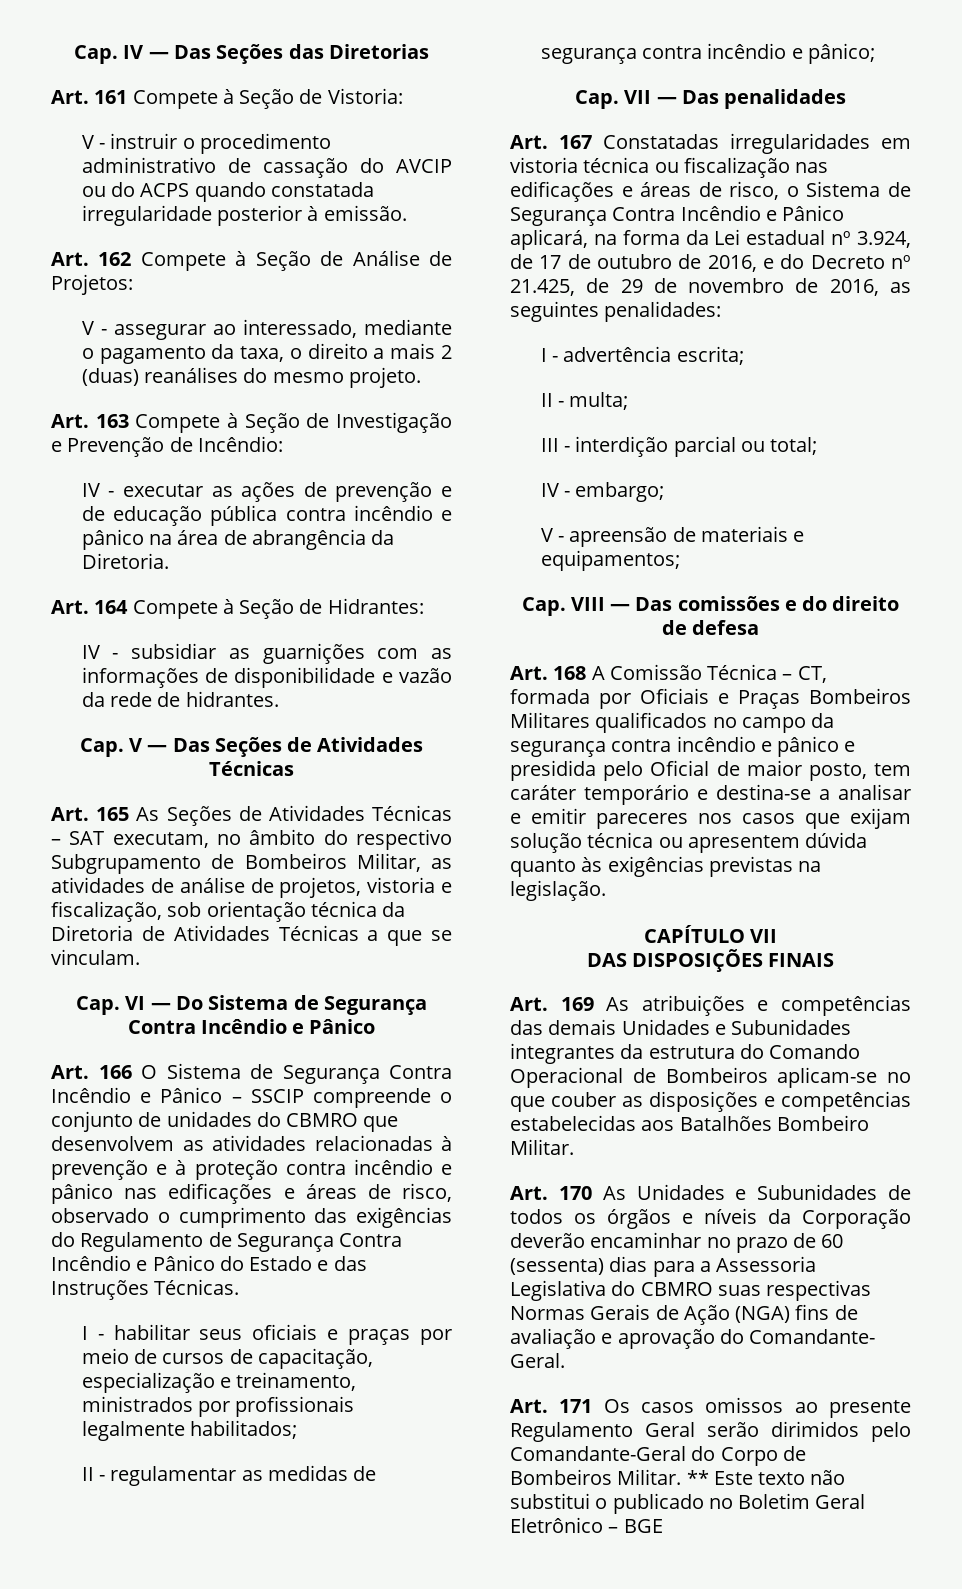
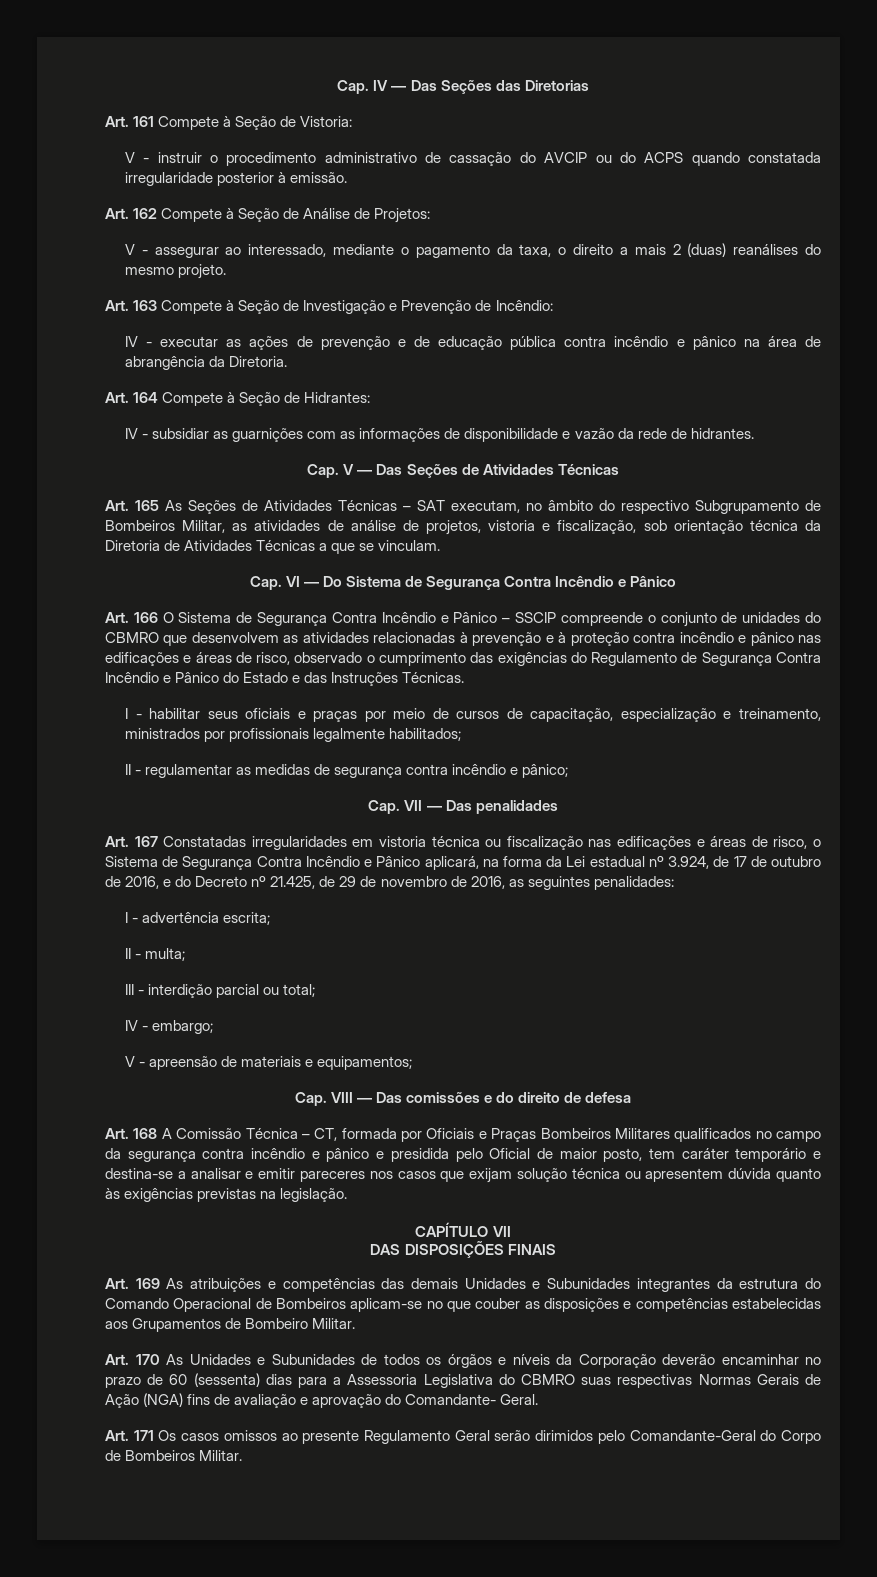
[679,1116,772,1131] Batalhões -> [132,1318,242,1332] Grupamentos de
[686,1470,846,1485] [510,1493,866,1514] [510,1517,663,1533] ** Este texto não substitui o publicado no Boletim Geral Eletrônico – BGE -> (243, 1455) none

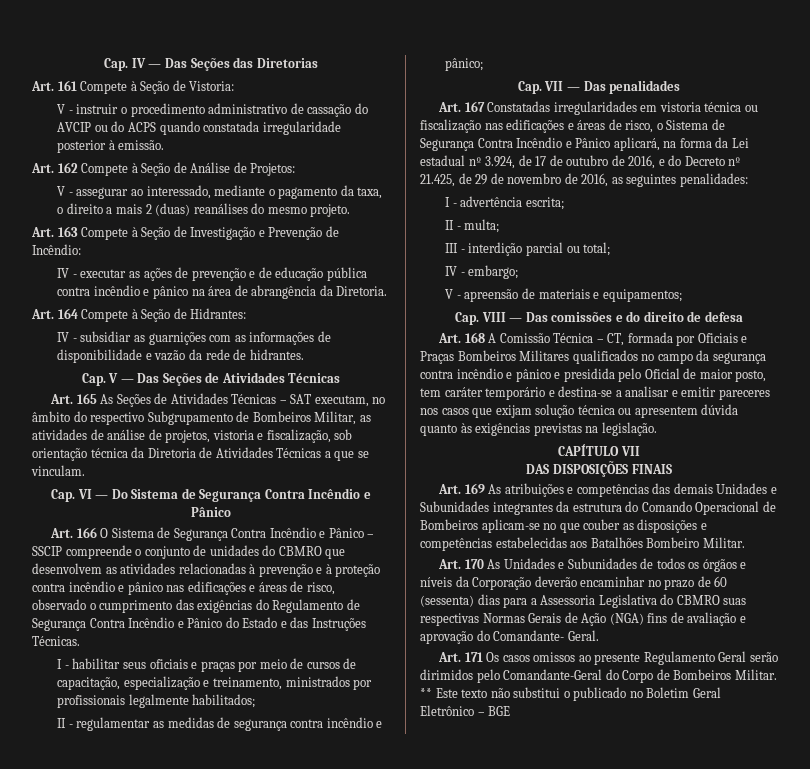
[132,1318,242,1332] Grupamentos de -> [590,537,643,548] Batalhões
(243, 1455) none -> [420,687,721,701] [420,705,511,716] ** Este texto não substitui o publicado no Boletim Geral Eletrônico – BGE

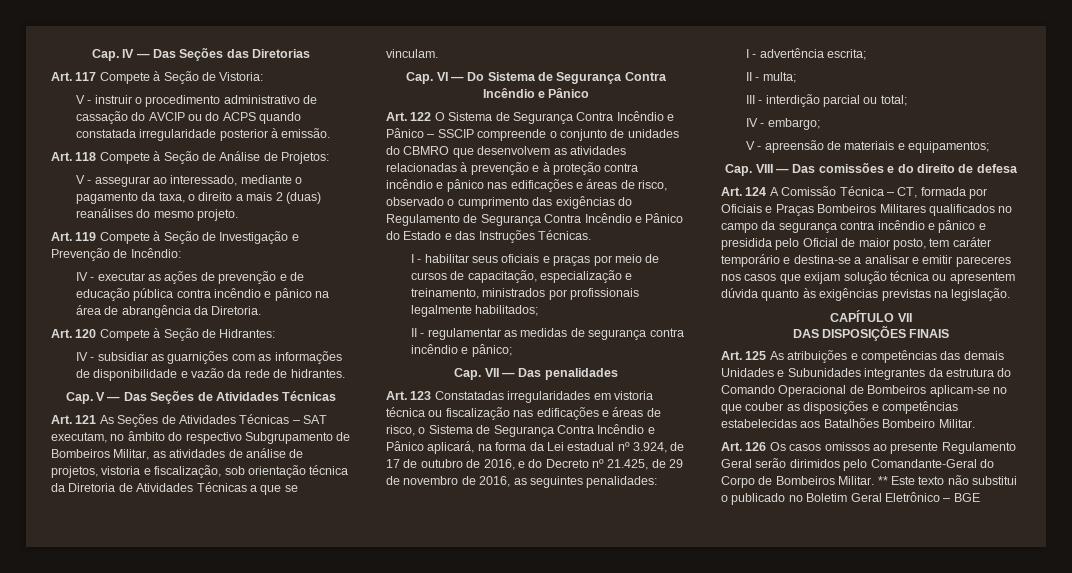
[57,80,77,91] 161 -> [75,72,97,81] 117
[57,162,78,173] 162 -> [75,152,97,161] 118
[57,226,78,237] 163 -> [75,232,97,241] 119
[57,308,78,319] 164 -> [75,329,97,338] 120
[76,393,97,404] 165 -> [75,415,97,424] 121
[76,527,97,538] 166 -> [410,112,432,121] 122
[464,101,485,112] 167 -> [410,391,432,400] 123
[464,332,485,343] 168 -> [745,187,767,196] 124
[464,483,485,494] 169 -> [745,351,767,360] 125
[464,558,747,572] [420,576,728,590] [420,594,747,608] [420,612,746,626] [420,630,599,644] [438,652,483,662] 170 As Unidades e Subunidades de todos os órgãos e níveis da Corporação deverão encaminhar no prazo de 60 (sessenta) dias para a Assessoria Legislativa do CBMRO suas respectivas Normas Gerais de Ação (NGA) fins de avaliação e aprovação do Comandante- Geral. // Art. 171 -> [745,442,767,451] 126

